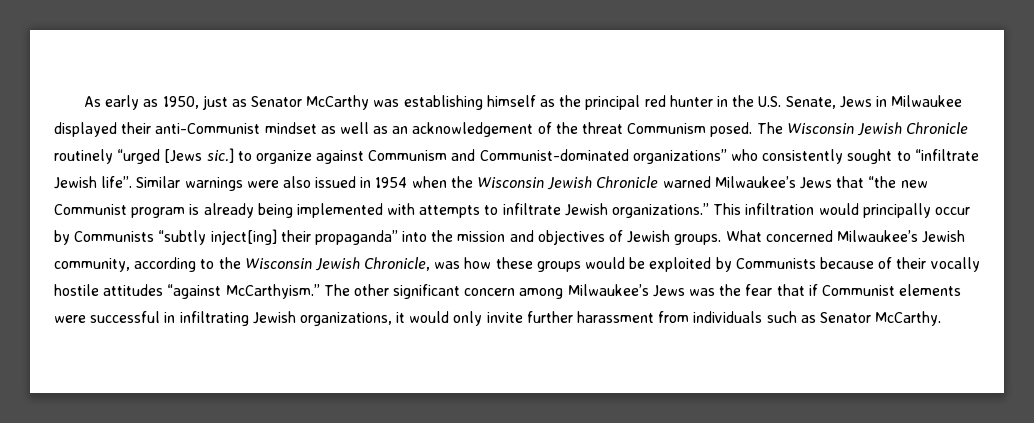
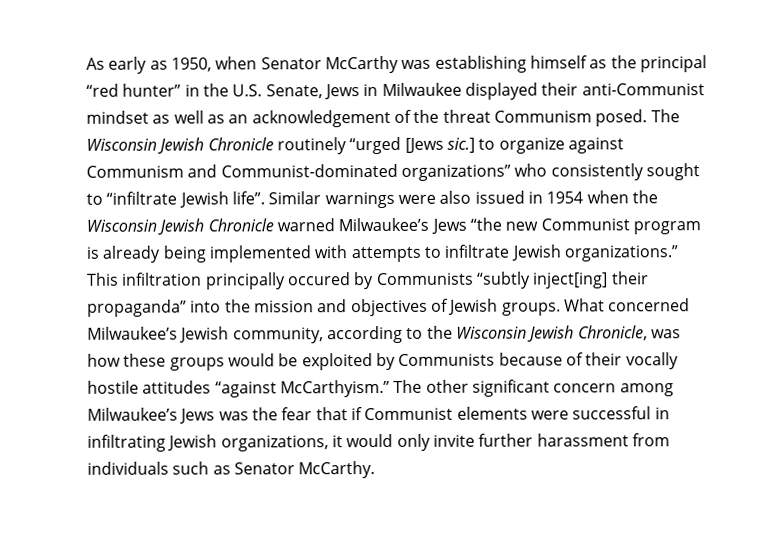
[201,95,247,110] just as -> [215,56,258,70] when
[644,95,713,107] red hunter -> [86,83,182,97] “red hunter”
[836,176,865,188] that -> (467, 226) none
[818,203,970,218] would principally occur -> [205,272,351,290] principally occured

